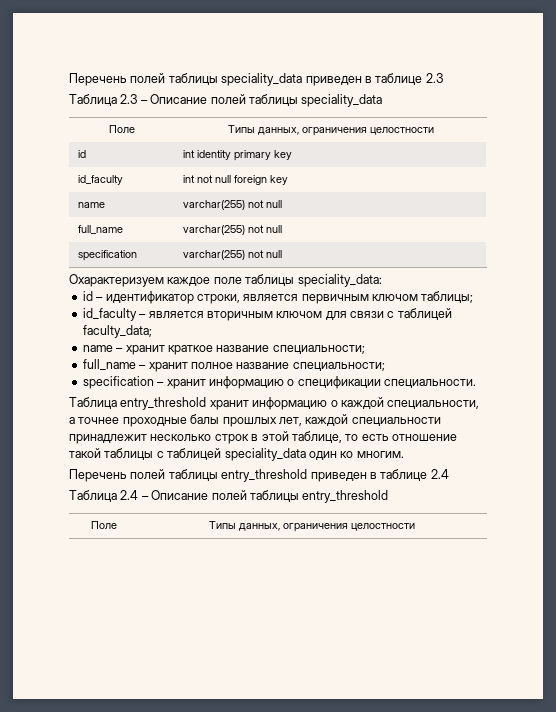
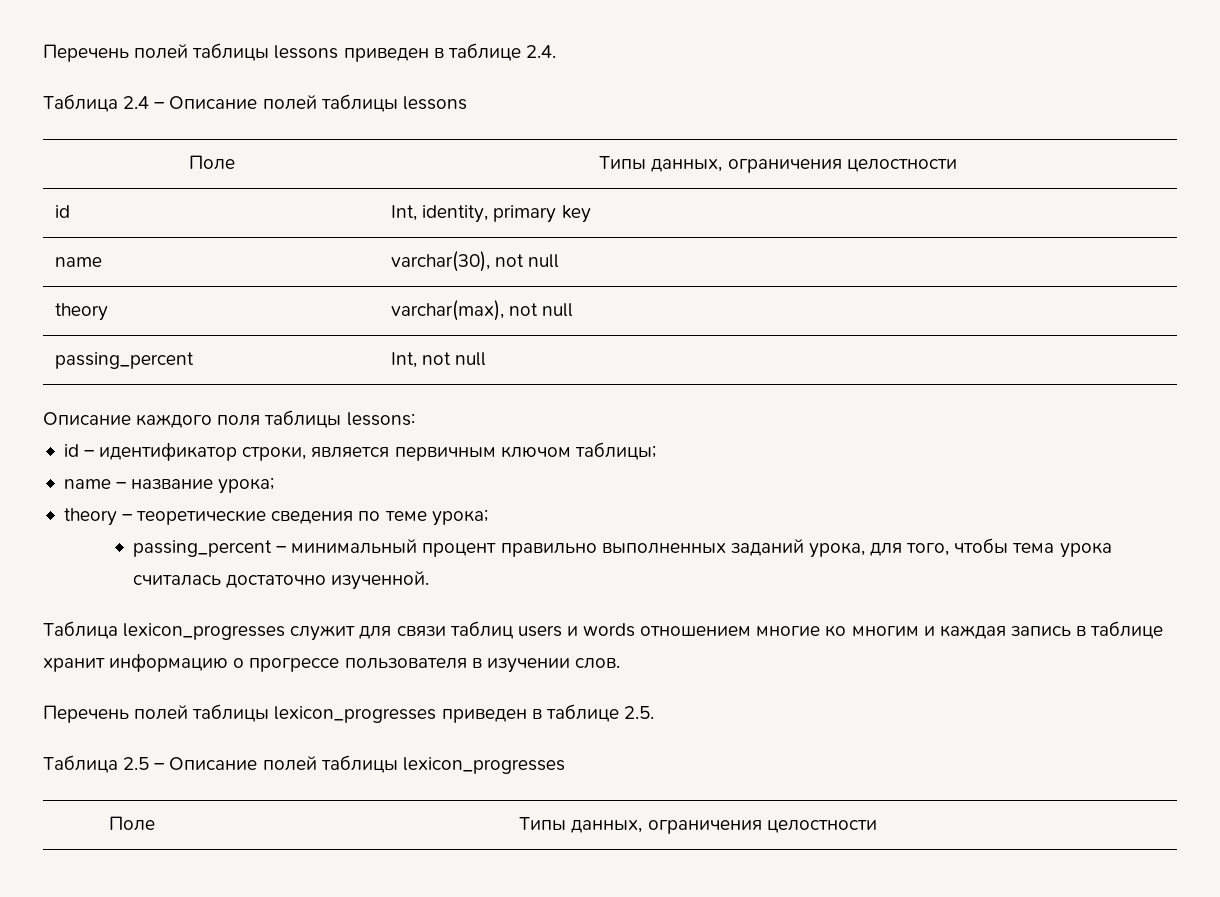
[69,73,443,86] [69,94,383,107] Перечень полей таблицы speciality_data приведен в таблице 2.3 // Таблица 2.3 – Описание полей таблицы speciality_data -> [43,43,556,62] [43,94,467,112] Перечень полей таблицы lessons приведен в таблице 2.4. // Таблица 2.4 – Описание полей таблицы lessons
[182,150,231,160] int identity -> [391,205,489,223] Int, identity,
[77,175,123,185] [182,175,288,185] // id_faculty | int not null foreign key -> (591, 214) none
[182,200,282,210] [77,225,123,234] [182,225,282,235] [77,250,137,261] [182,250,282,260] [69,274,382,287] varchar(255) not null // full_name | varchar(255) not null // specification | varchar(255) not null // Охарактеризуем каждое поле таблицы speciality_data: -> [391,251,560,272] [55,303,109,321] [391,300,574,321] [55,352,195,369] [391,352,487,368] [43,410,415,428] varchar(30), not null // theory | varchar(max), not null // passing_percent | Int, not null // Описание каждого поля таблицы lessons:
[82,308,452,321] [82,325,152,338] [82,345,365,355] [82,359,385,372] [82,376,476,389] [69,397,480,410] [69,414,441,427] [69,431,457,444] [69,448,404,461] [69,469,449,482] [69,490,389,503] id_faculty – является вторичным ключом для связи с таблицей faculty_data; // name – хранит краткое название специальности; // full_name – хранит полное название специальности; // specification – хранит информацию о спецификации специальности. // Таблица entry_threshold хранит информацию о каждой специальности, а точнее проходные балы прошлых лет, каждой специальности принадлежит несколько строк в этой таблице, то есть отношение такой таблицы с таблицей speciality_data один ко многим. // Перечень полей таблицы entry_threshold приведен в таблице 2.4 // Таблица 2.4 – Описание полей таблицы entry_threshold -> [63,477,275,494] [63,508,488,526] [132,538,1112,558] [132,571,430,590] [43,621,1164,641] [43,653,620,673] [43,704,654,723] [43,755,565,774] name – название урока; // theory – теоретические сведения по теме урока; // passing_percent – минимальный процент правильно выполненных заданий урока, для того, чтобы тема урока считалась достаточно изученной. // Таблица lexicon_progresses служит для связи таблиц users и words отношением многие ко многим и каждая запись в таблице хранит информацию о прогрессе пользователя в изучении слов. // Перечень полей таблицы lexicon_progresses приведен в таблице 2.5. // Таблица 2.5 – Описание полей таблицы lexicon_progresses

